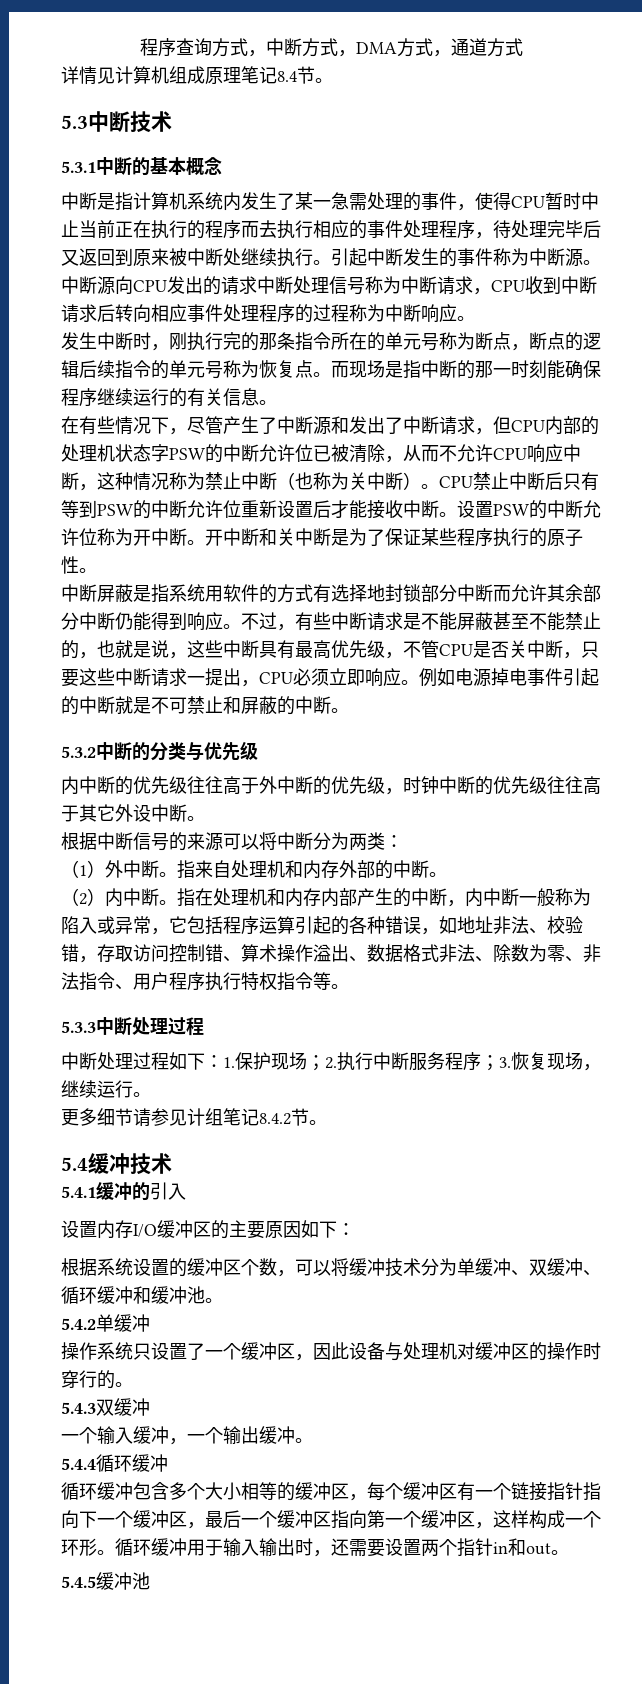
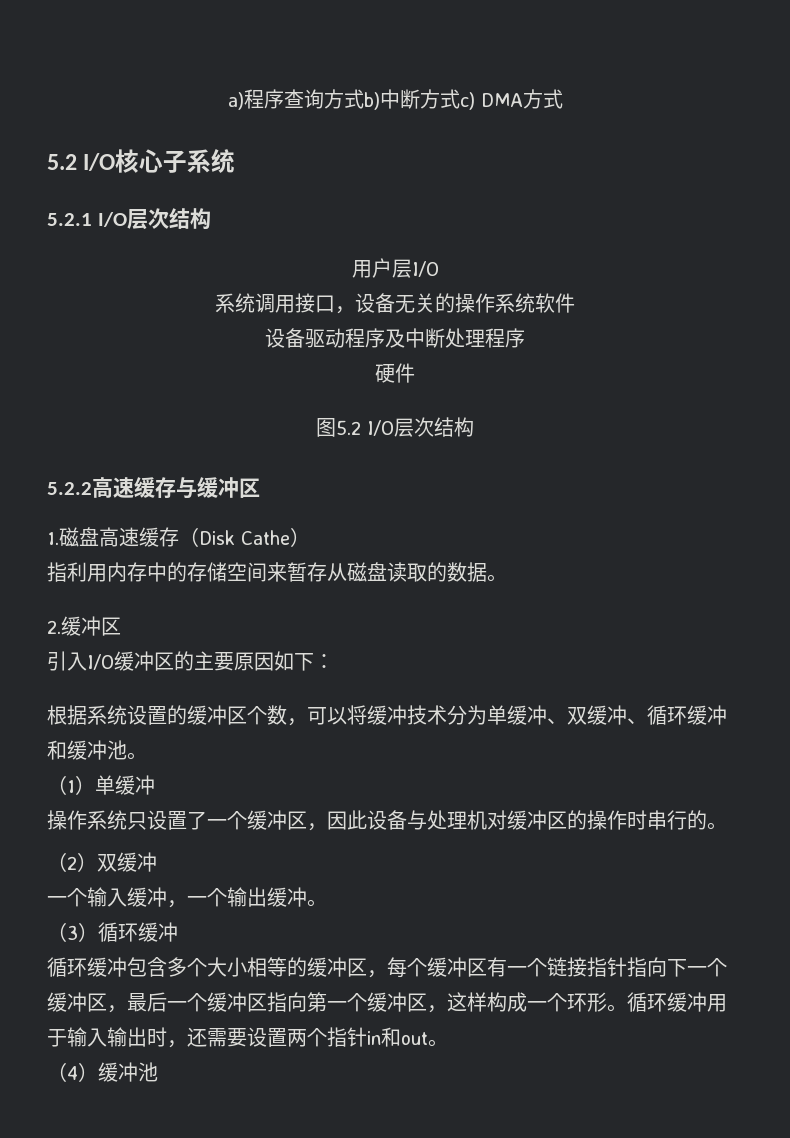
(140, 47) none -> [227,92,244,110] a)
[248,50,266,57] ， -> [363,92,380,110] b)
[338,50,356,57] ， -> [459,92,475,110] c)
[433,38,523,57] [61,66,333,85] [61,111,172,133] [61,157,222,176] [61,192,599,211] [61,220,601,239] [61,248,601,267] [61,276,597,295] [61,304,475,323] [61,332,601,351] [61,360,601,379] [61,388,277,407] [61,416,599,435] [61,444,581,463] [61,472,599,491] [61,500,601,519] [61,528,583,547] [61,556,97,574] [61,584,601,603] [61,612,601,631] [61,640,599,659] [61,668,599,687] [61,696,349,715] [61,741,258,761] [61,776,601,795] [61,804,205,822] [61,832,403,851] [61,860,447,879] [61,888,591,907] [61,916,583,935] [61,944,601,963] [61,972,349,991] [61,1017,204,1036] [61,1052,601,1071] [61,1080,151,1098] [61,1108,327,1127] [61,1153,172,1175] [61,1182,150,1201] ，通道方式 // 详情见计算机组成原理笔记8.4节。 // 5.3中断技术 // 5.3.1中断的基本概念 // 中断是指计算机系统内发生了某一急需处理的事件，使得CPU暂时中止当前正在执行的程序而去执行相应的事件处理程序，待处理完毕后又返回到原来被中断处继续执行。引起中断发生的事件称为中断源。中断源向CPU发出的请求中断处理信号称为中断请求，CPU收到中断请求后转向相应事件处理程序的过程称为中断响应。 // 发生中断时，刚执行完的那条指令所在的单元号称为断点，断点的逻辑后续指令的单元号称为恢复点。而现场是指中断的那一时刻能确保程序继续运行的有关信息。 // 在有些情况下，尽管产生了中断源和发出了中断请求，但CPU内部的处理机状态字PSW的中断允许位已被清除，从而不允许CPU响应中断，这种情况称为禁止中断（也称为关中断）。CPU禁止中断后只有等到PSW的中断允许位重新设置后才能接收中断。设置PSW的中断允许位称为开中断。开中断和关中断是为了保证某些程序执行的原子性。 // 中断屏蔽是指系统用软件的方式有选择地封锁部分中断而允许其余部分中断仍能得到响应。不过，有些中断请求是不能屏蔽甚至不能禁止的，也就是说，这些中断具有最高优先级，不管CPU是否关中断，只要这些中断请求一提出，CPU必须立即响应。例如电源掉电事件引起的中断就是不可禁止和屏蔽的中断。 // 5.3.2中断的分类与优先级 // 内中断的优先级往往高于外中断的优先级，时钟中断的优先级往往高于其它外设中断。 // 根据中断信号的来源可以将中断分为两类： // （1）外中断。指来自处理机和内存外部的中断。 // （2）内中断。指在处理机和内存内部产生的中断，内中断一般称为陷入或异常，它包括程序运算引起的各种错误，如地址非法、校验错，存取访问控制错、算术操作溢出、数据格式非法、除数为零、非法指令、用户程序执行特权指令等。 // 5.3.3中断处理过程 // 中断处理过程如下：1.保护现场；2.执行中断服务程序；3.恢复现场，继续运行。 // 更多细节请参见计组笔记8.4.2节。 // 5.4缓冲技术 // 5.4.1缓冲的 -> [47,149,236,173] [47,208,211,230] [351,258,439,278] [215,293,575,314] [265,328,525,348] [375,363,415,383] [316,417,474,437] [47,477,260,499] [47,527,310,547] [47,562,507,582] [47,616,121,636] // 5.2 I/O核心子系统 // 5.2.1 I/O层次结构 // 用户层I/O // 系统调用接口，设备无关的操作系统软件 // 设备驱动程序及中断处理程序 // 硬件 // 图5.2 I/O层次结构 // 5.2.2高速缓存与缓冲区 // 1.磁盘高速缓存（Disk Cathe） // 指利用内存中的存储空间来暂存从磁盘读取的数据。 // 2.缓冲区 //
[61,1220,133,1239] // 设置内存 -> (87, 661) none
[61,1318,96,1330] 5.4.2 -> [47,775,95,795] （1）
[61,1370,79,1389] 穿 -> [647,810,667,830] 串
[61,1402,96,1414] 5.4.3 -> [47,852,97,872] （2）
[61,1458,96,1470] 5.4.4 -> [47,922,98,942] （3）
[61,1576,96,1588] 5.4.5 -> [47,1062,98,1082] （4）

